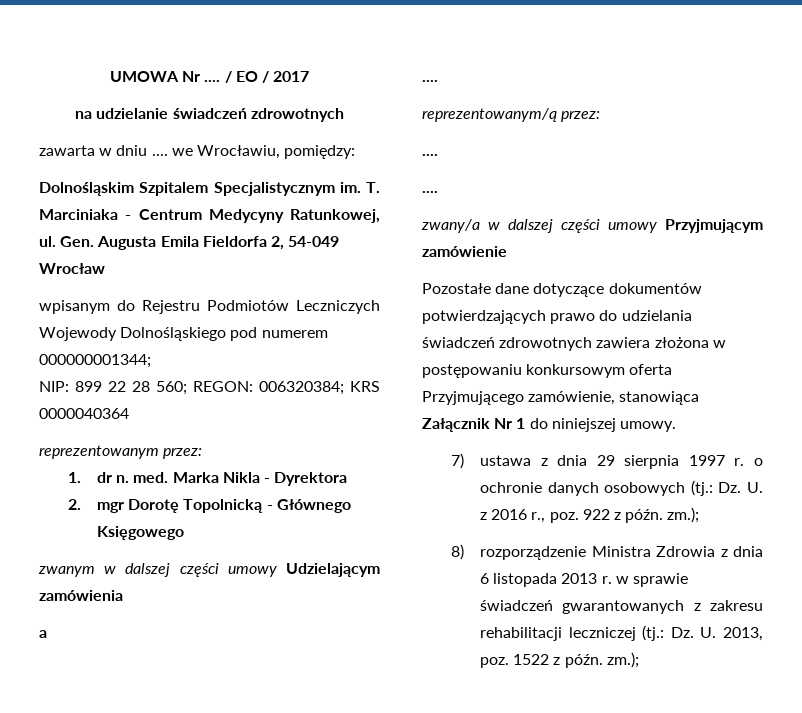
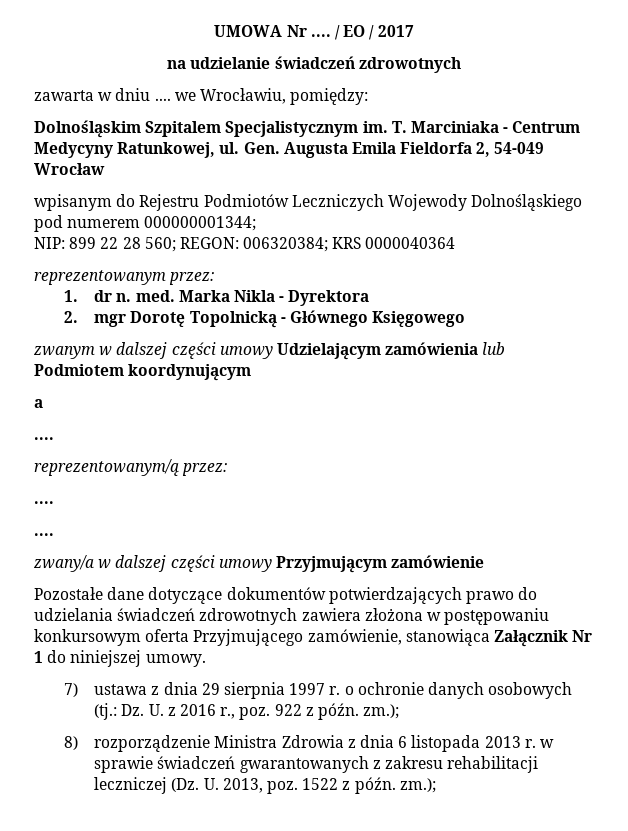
(123, 595) none -> [482,342,506,355] [34,364,252,381] lub Podmiotem koordynującym
[642,625,694,641] (tj.: Dz. -> [171,778,200,792] (Dz.

